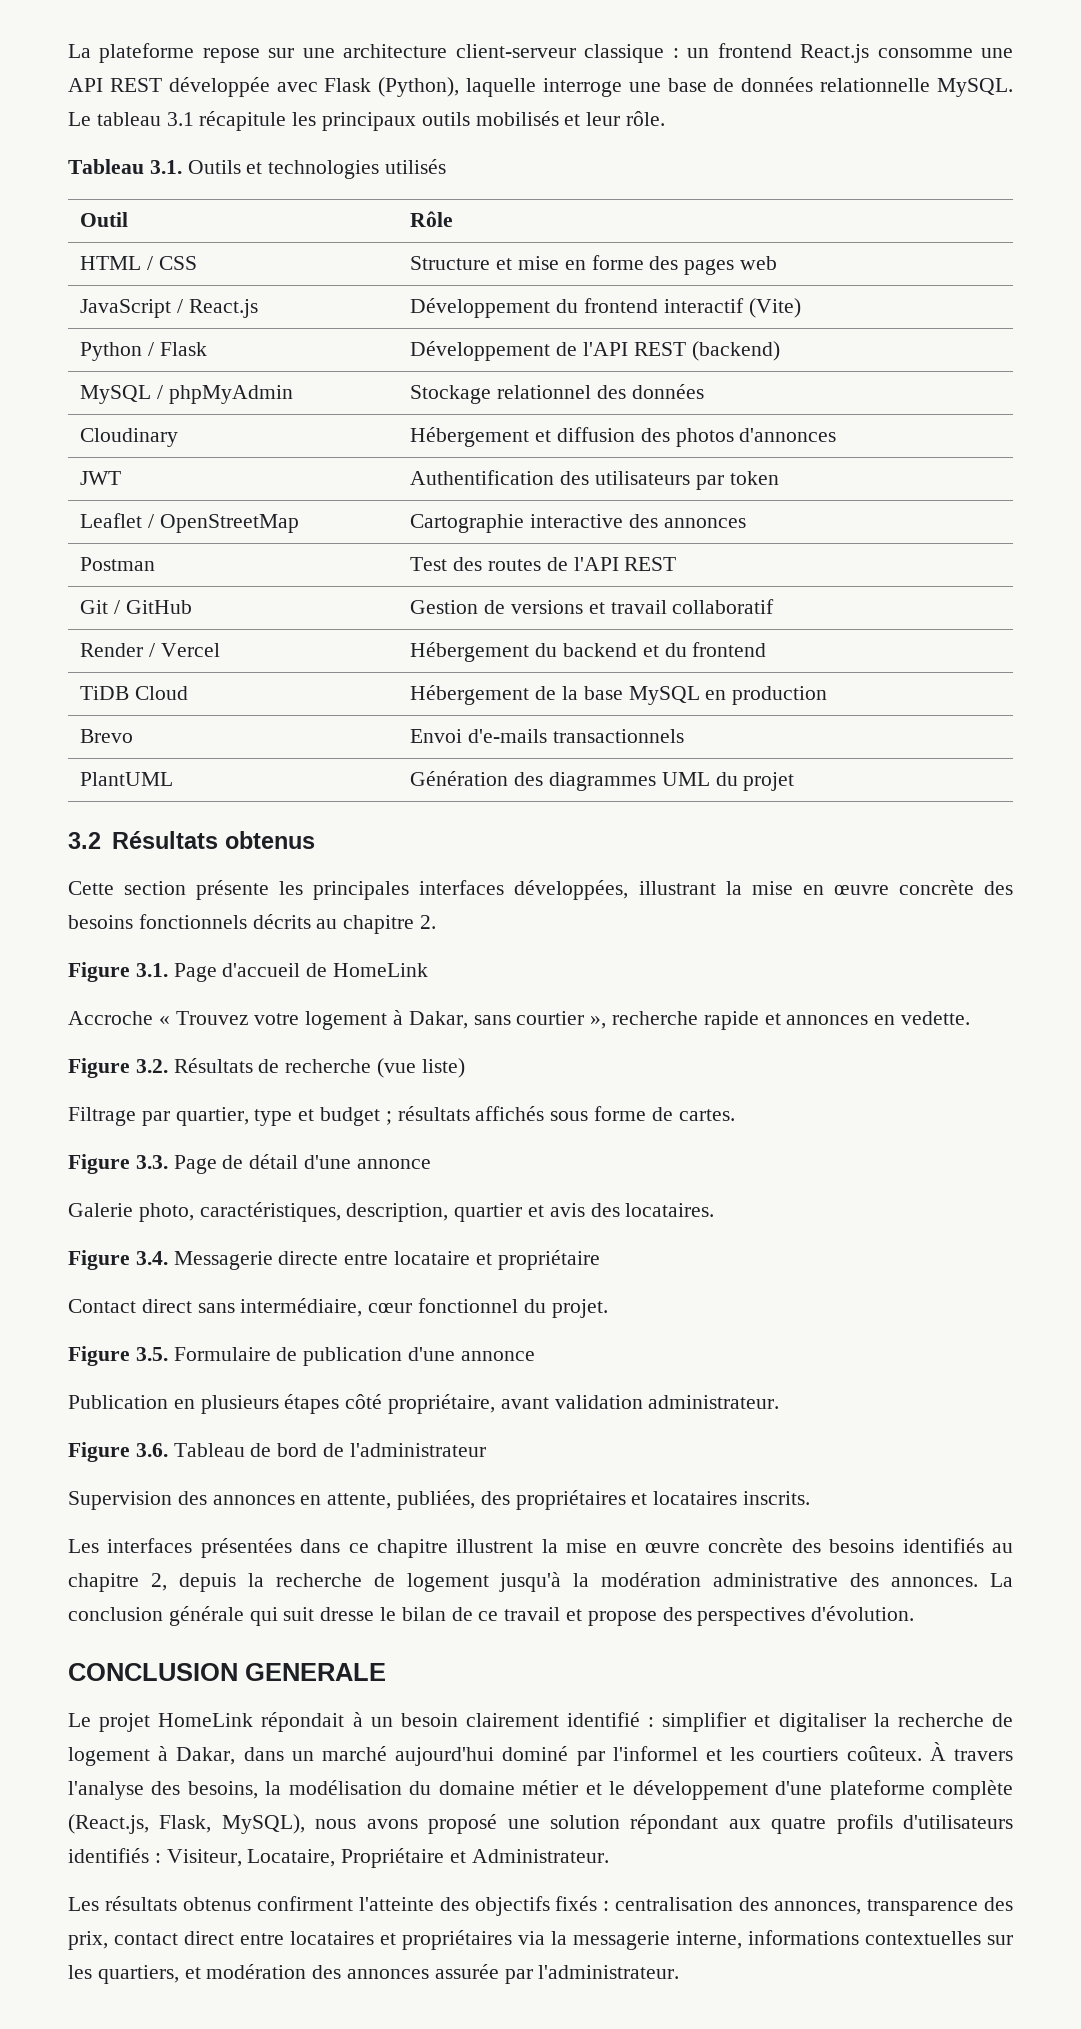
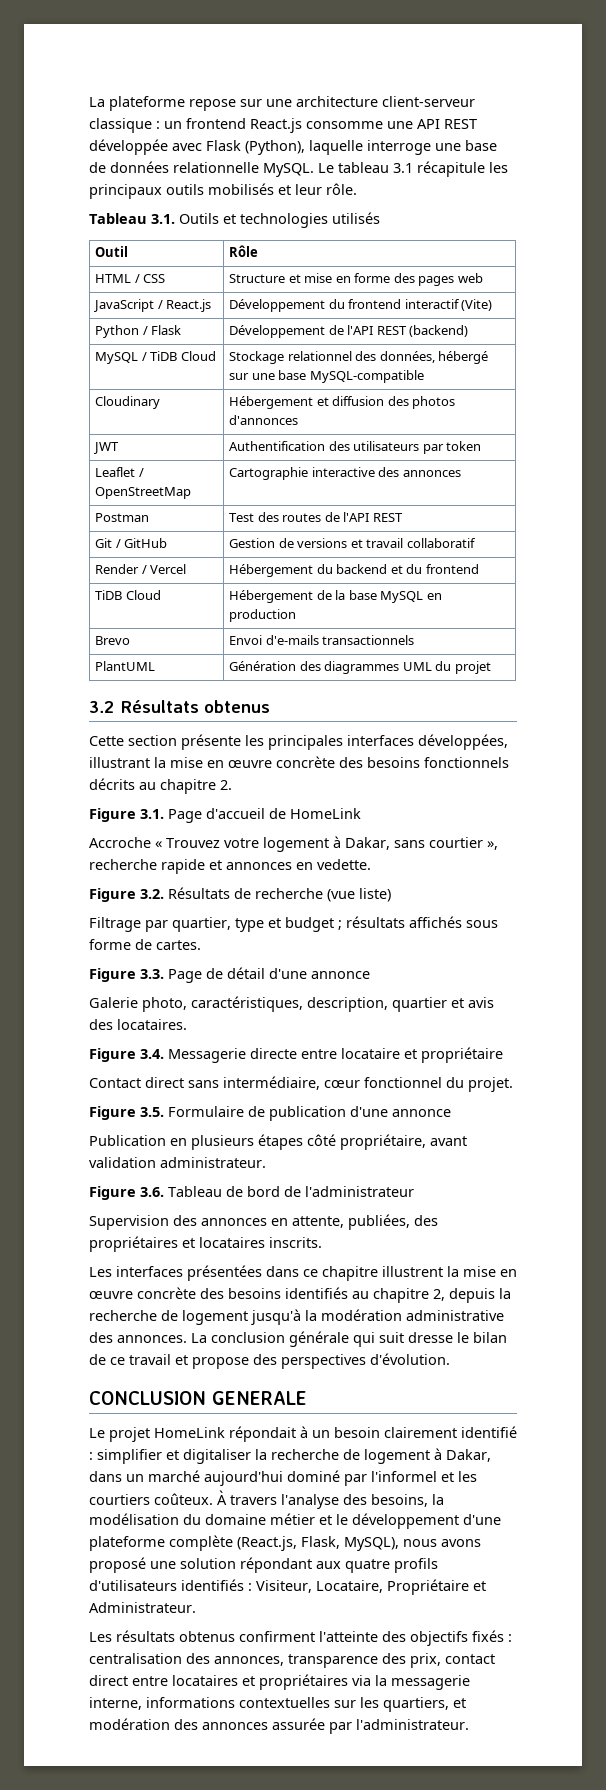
[169,385,294,404] phpMyAdmin -> [150,351,216,361] TiDB Cloud
[631,384,704,399] données -> [379,351,489,364] [229,370,424,383] données, hébergé sur une base MySQL-compatible

